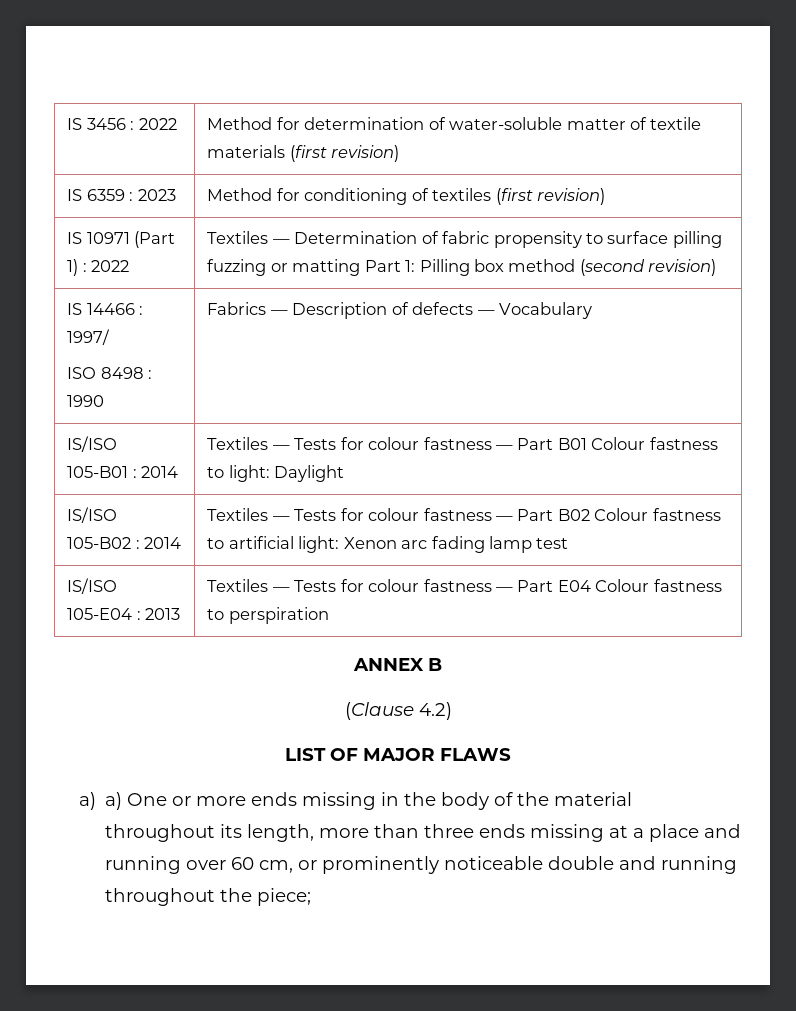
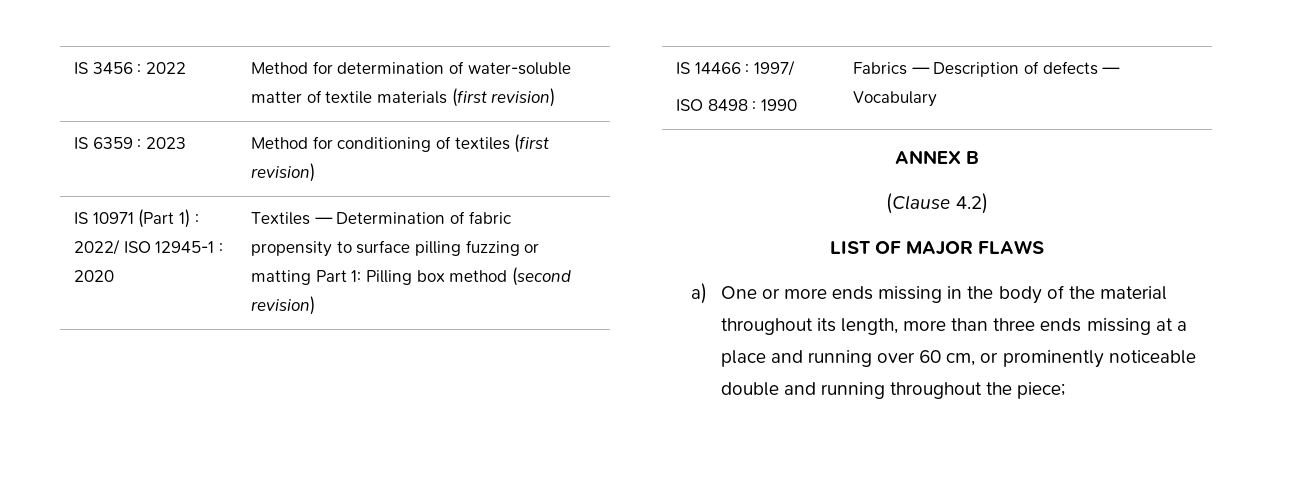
[91,260,130,272] 2022 -> [74,239,223,255] [74,270,115,282] 2022/ ISO 12945-1 : 2020
[67,436,118,452] [67,466,179,478] [207,437,718,450] [207,465,345,482] [67,507,118,523] [67,537,182,549] [207,508,721,521] [207,536,569,553] [67,578,118,594] [67,608,181,620] [207,579,722,592] [207,607,329,624] // IS/ISO 105-B01 : 2014 | Textiles — Tests for colour fastness — Part B01 Colour fastness to light: Daylight // IS/ISO 105-B02 : 2014 | Textiles — Tests for colour fastness — Part B02 Colour fastness to artificial light: Xenon arc fading lamp test // IS/ISO 105-E04 : 2013 | Textiles — Tests for colour fastness — Part E04 Colour fastness to perspiration -> (938, 99) none
[104,792,122,810] a) -> (708, 293) none

